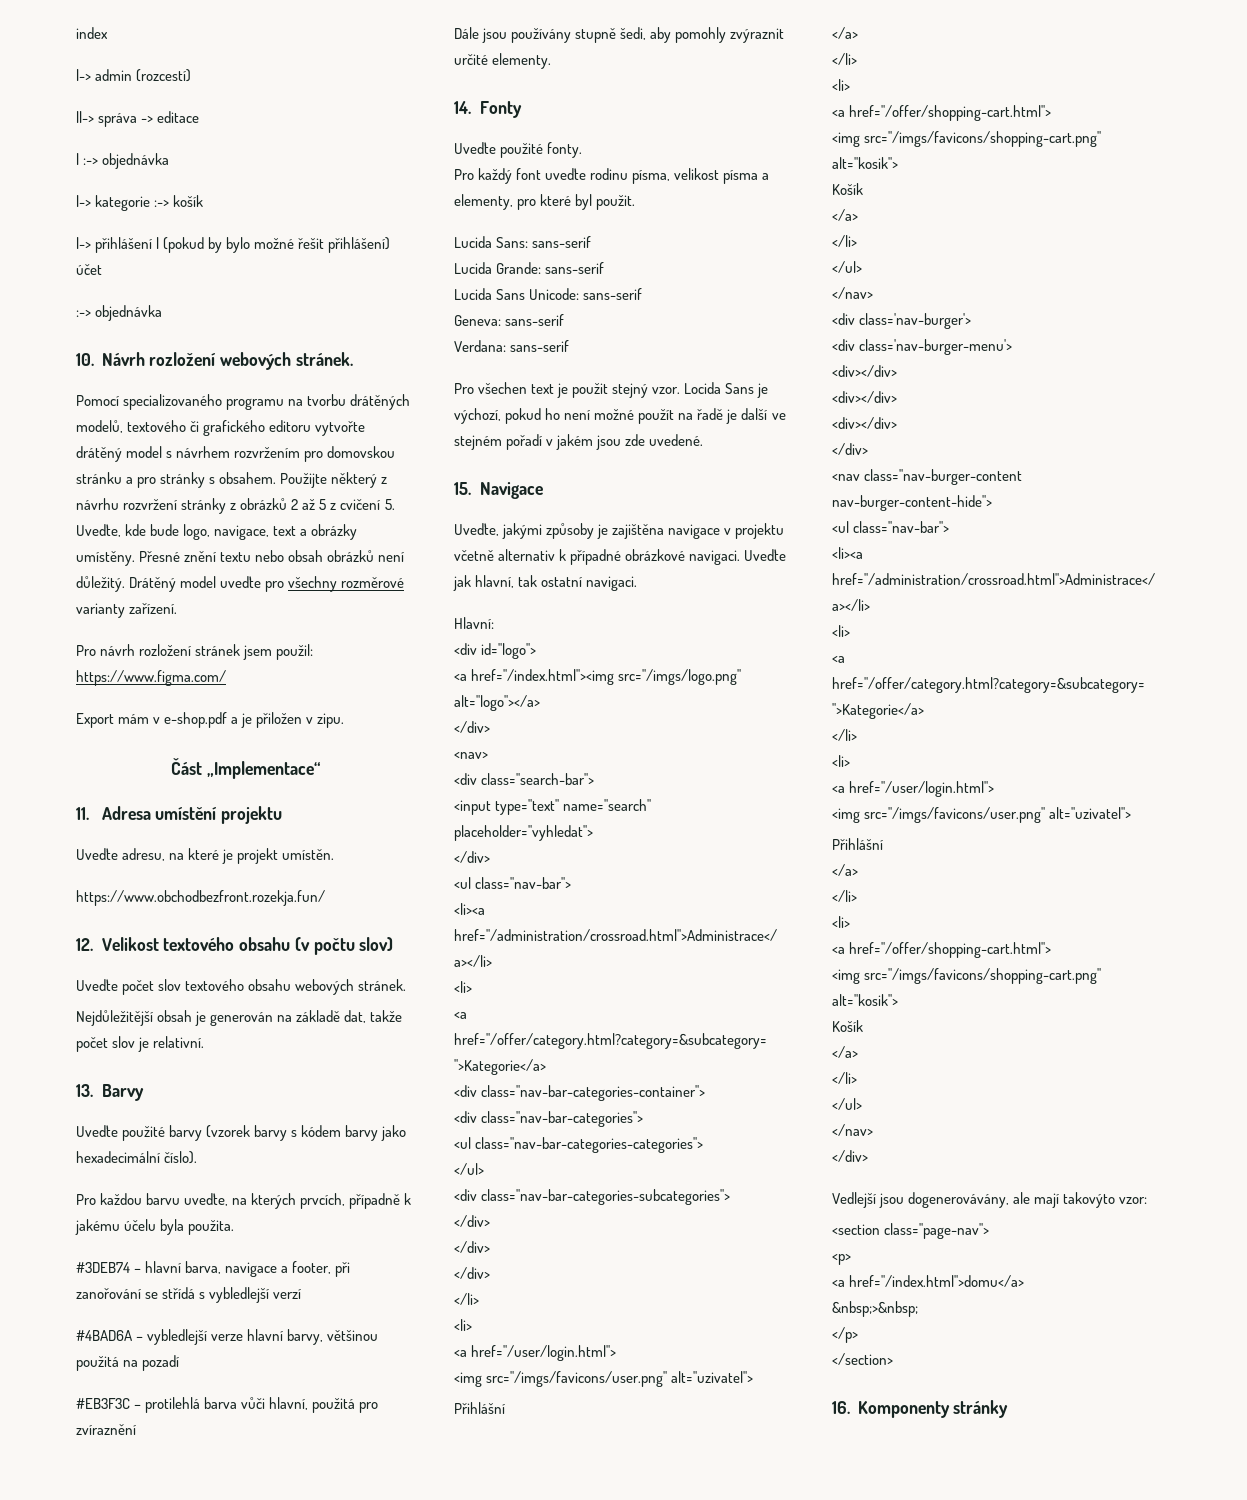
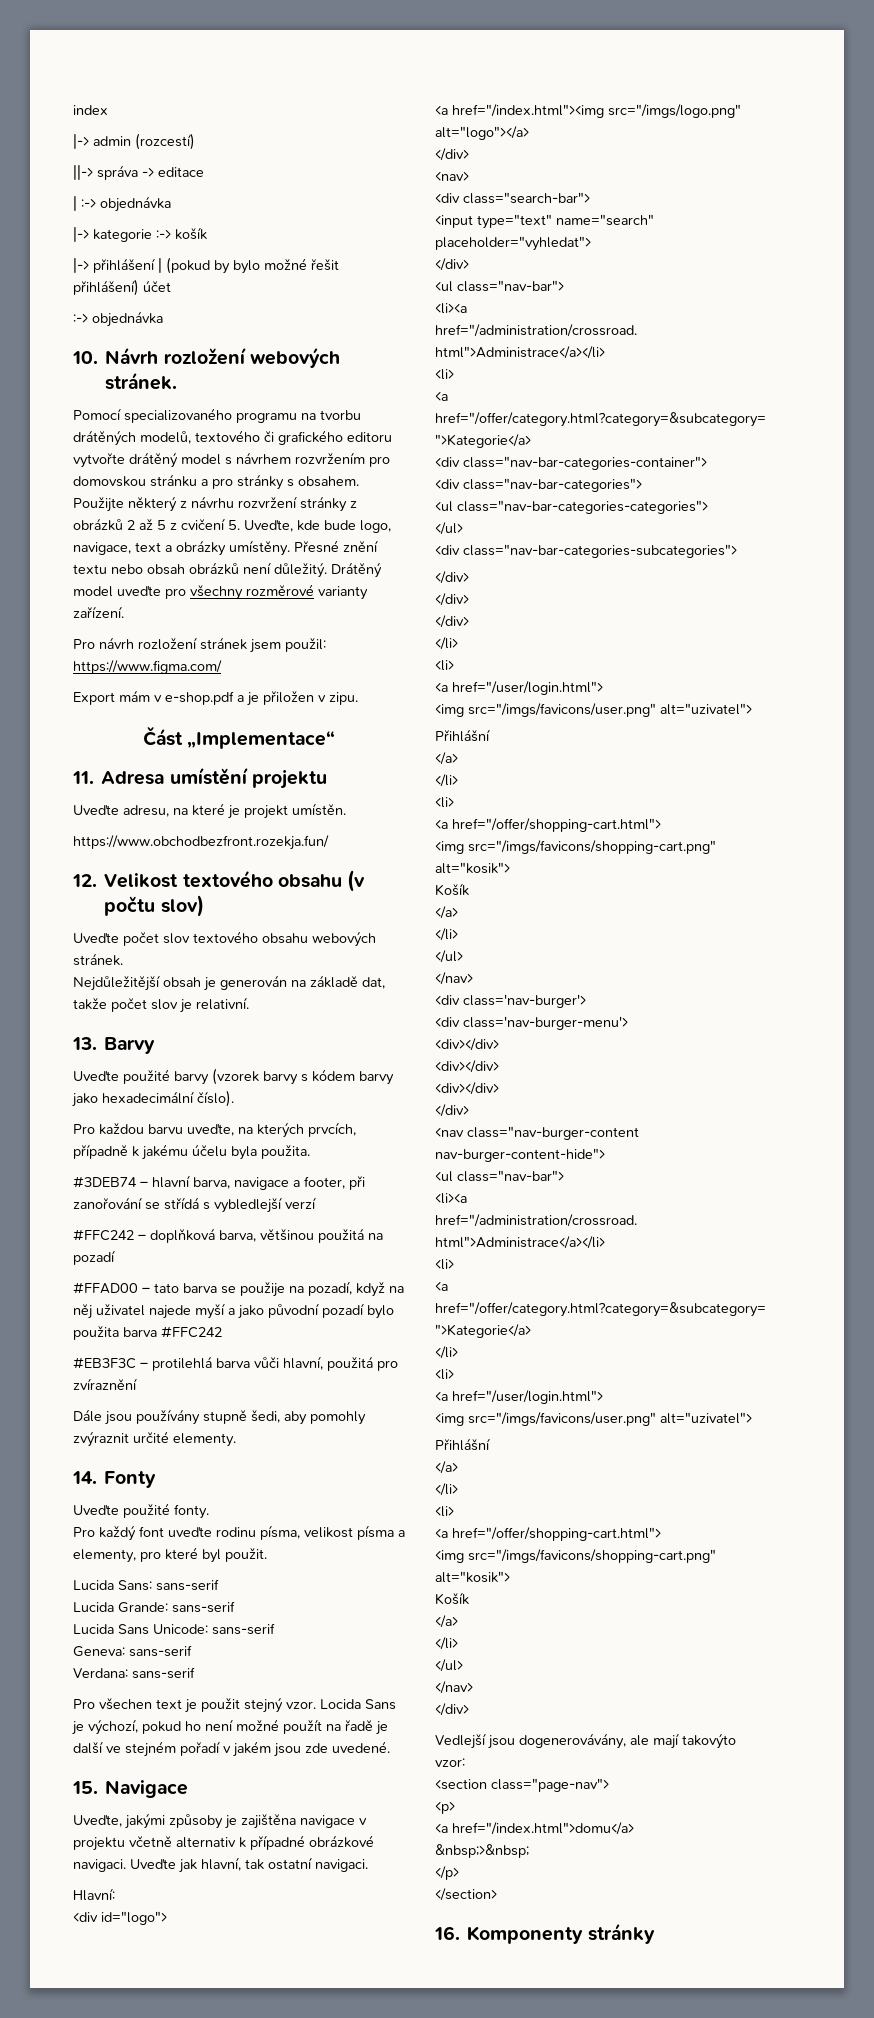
[76,1329,379,1345] [76,1355,180,1371] #4BAD6A – vybledlejší verze hlavní barvy, většinou použitá na pozadí -> [73,1228,383,1243] [73,1250,115,1265] [73,1281,404,1297] [73,1303,394,1319] [73,1325,222,1340] #FFC242 – doplňková barva, většinou použitá na pozadí // #FFAD00 – tato barva se použije na pozadí, když na něj uživatel najede myší a jako původní pozadí bylo použita barva #FFC242

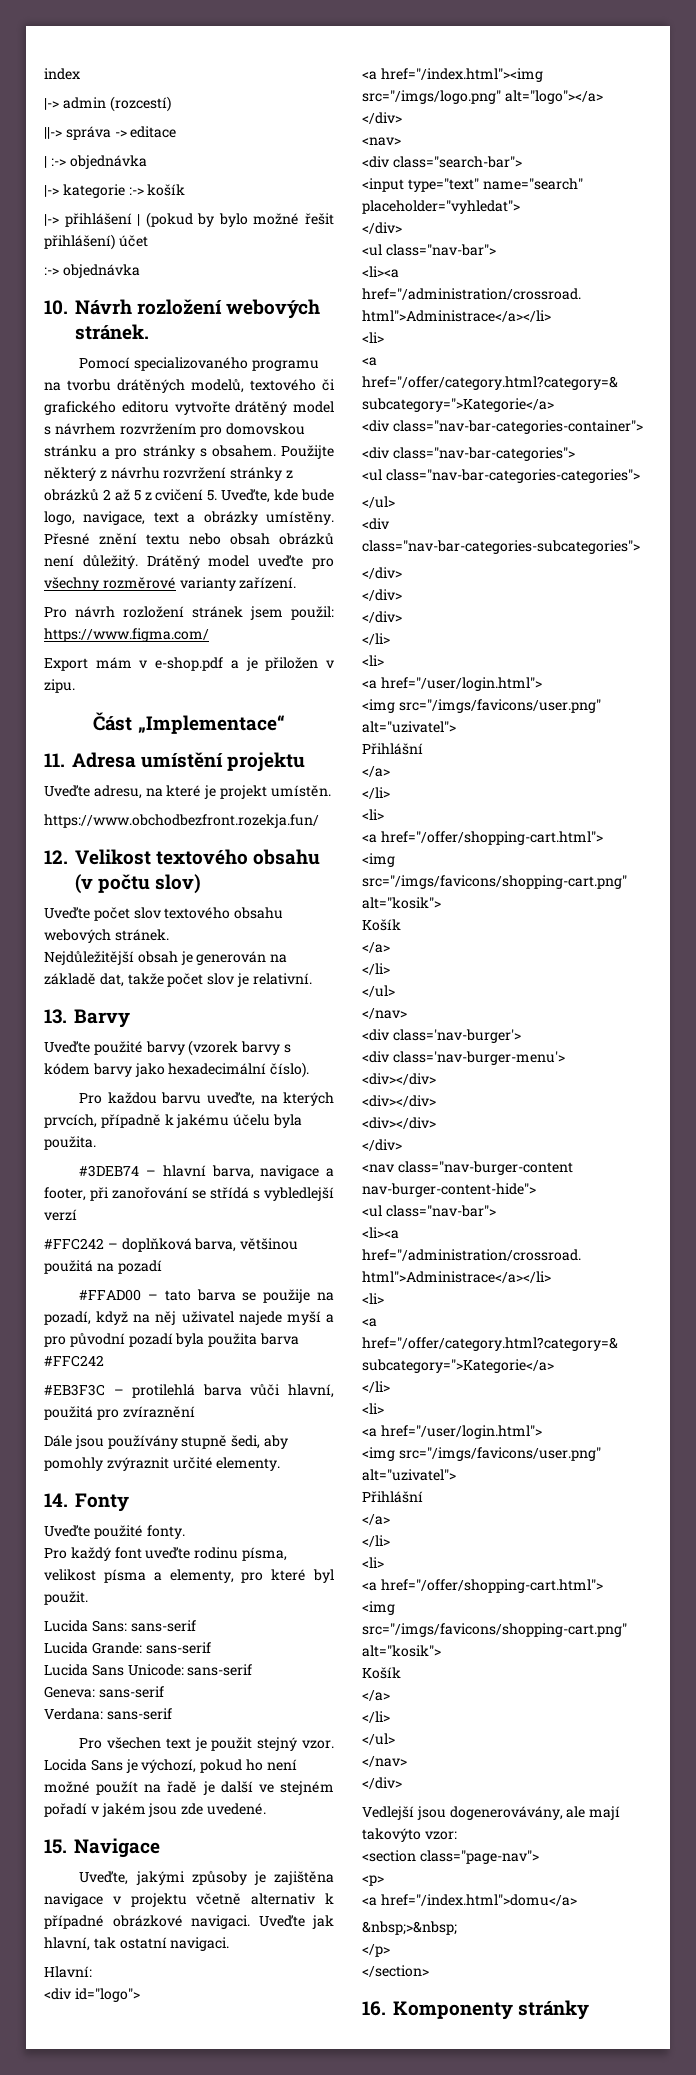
[238,1305,264,1319] jako -> [44,1336,66,1347] pro
[367,1305,394,1319] bylo -> [175,1333,205,1347] byla

